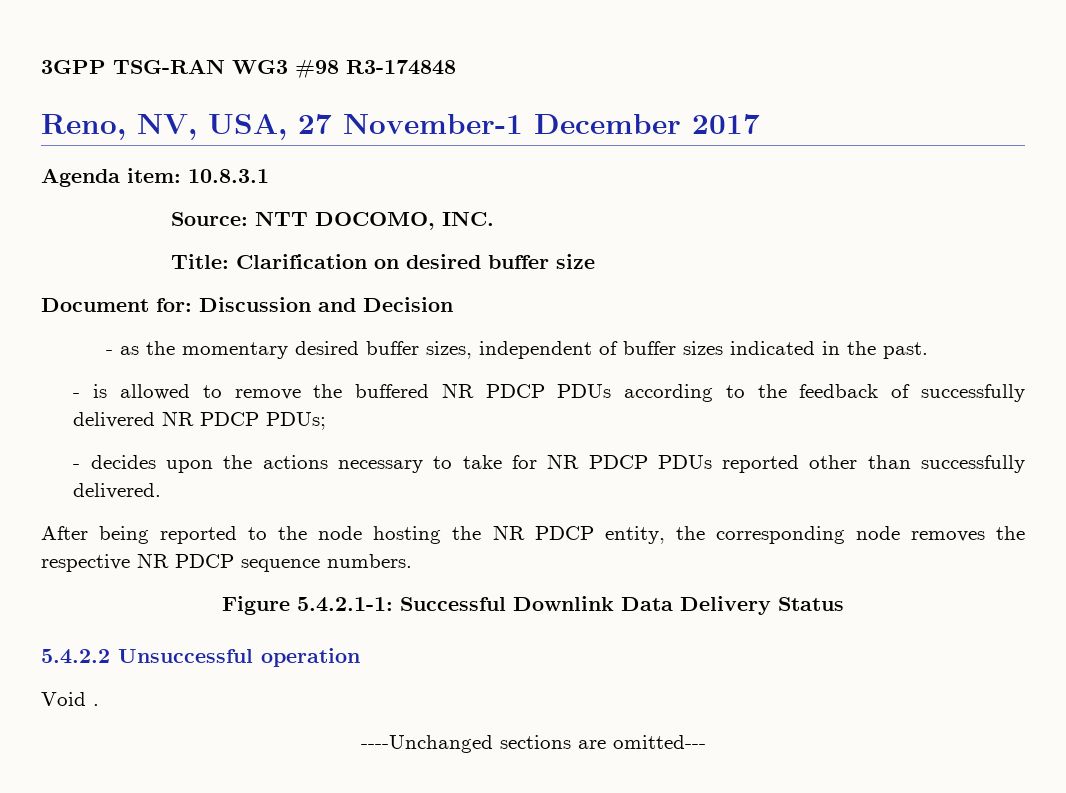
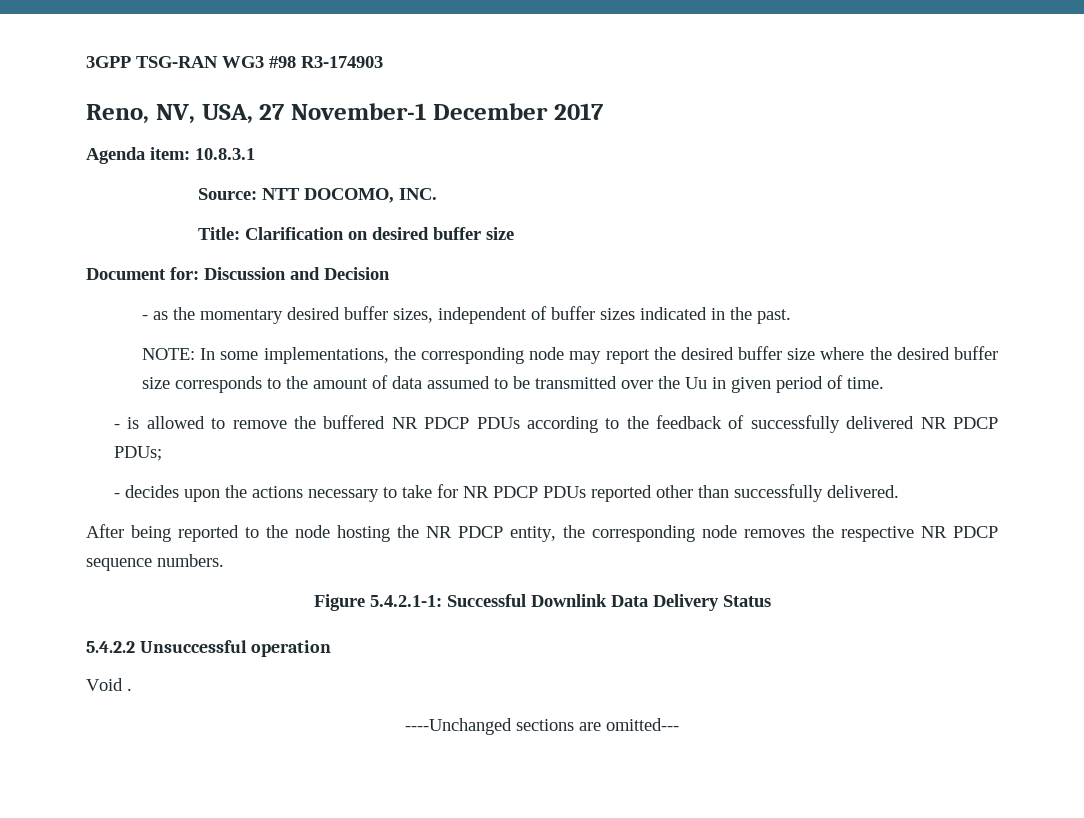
[346,60,456,75] R3-174848 -> [301,56,383,68] R3-174903
(928, 350) none -> [142,346,999,364] [142,375,885,393] // NOTE: In some implementations, the corresponding node may report the desired buffer size where the desired buffer size corresponds to the amount of data assumed to be transmitted over the Uu in given period of time.

